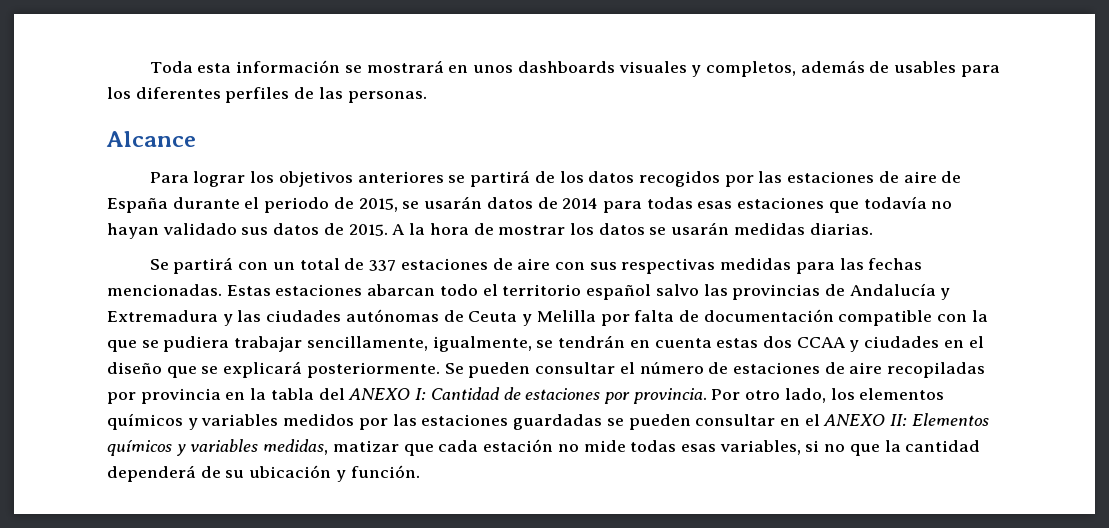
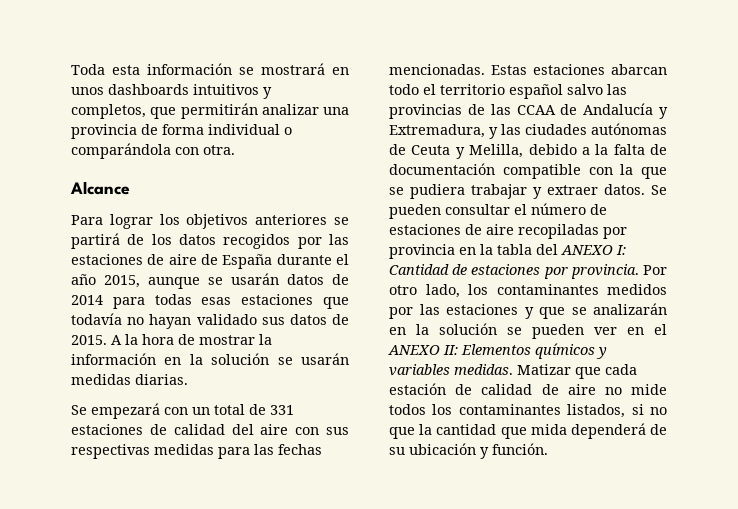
[618,61,687,73] visuales -> [193,84,259,95] intuitivos
[800,60,1000,77] [107,87,427,103] además de usables para los diferentes perfiles de las personas. -> [150,103,349,119] [71,124,292,139] [71,143,235,159] que permitirán analizar una provincia de forma individual o comparándola con otra.
[264,197,398,213] periodo de 2015, -> [71,274,200,289] año 2015, aunque
[569,223,645,235] los datos -> [259,334,272,345] [71,353,270,365] la información en la solución
[173,257,234,274] partirá -> [91,403,160,419] empezará
[369,258,513,271] 337 estaciones de -> [270,405,294,415] [71,424,254,435] 331 estaciones de calidad del
(845, 290) none -> [490,104,578,115] las CCAA de
[107,310,218,322] Extremadura -> [389,124,485,138] Extremadura,
[536,310,630,326] Melilla por -> [469,144,609,158] Melilla, debido a la
[306,335,984,352] [107,361,440,378] sencillamente, igualmente, se tendrán en cuenta estas dos CCAA y ciudades en el diseño que se explicará posteriormente. -> [533,184,645,199] y extraer datos.
[859,388,945,400] [107,413,603,430] elementos químicos y variables medidos por las estaciones guardadas -> [496,284,667,295] [389,303,667,319] [389,323,497,335] contaminantes medidos por las estaciones y que se analizarán en la solución
[695,414,776,426] consultar -> [594,327,617,335] ver
[263,439,399,455] medidas, matizar -> [454,364,571,375] medidas. Matizar
[557,440,801,455] no mide todas esas variables, -> [455,384,667,395] [389,404,626,418] de calidad de aire no mide todos los contaminantes listados,
(981, 446) none -> [500,424,567,439] que mida

